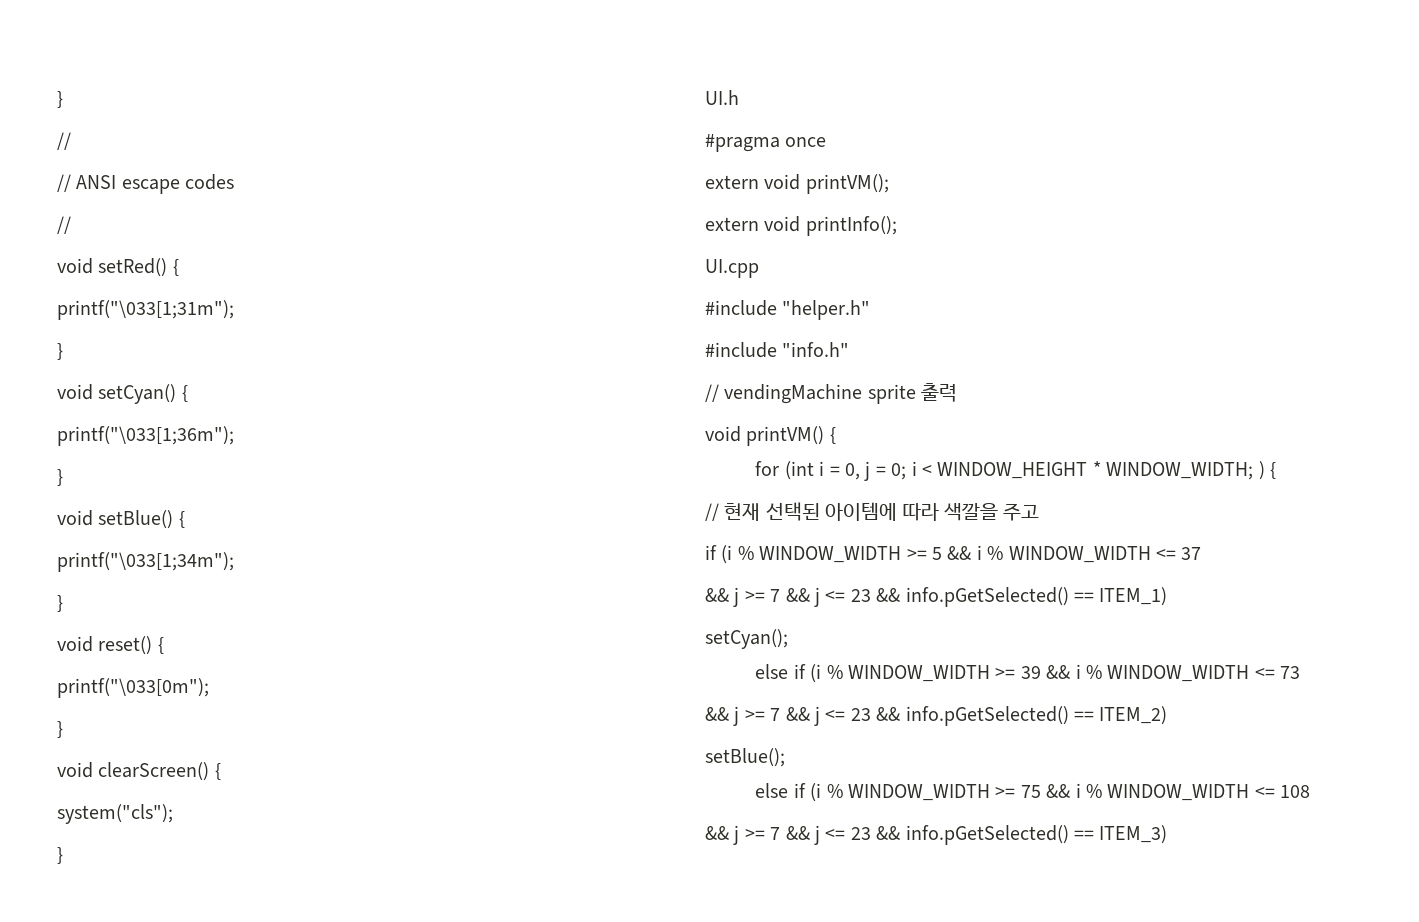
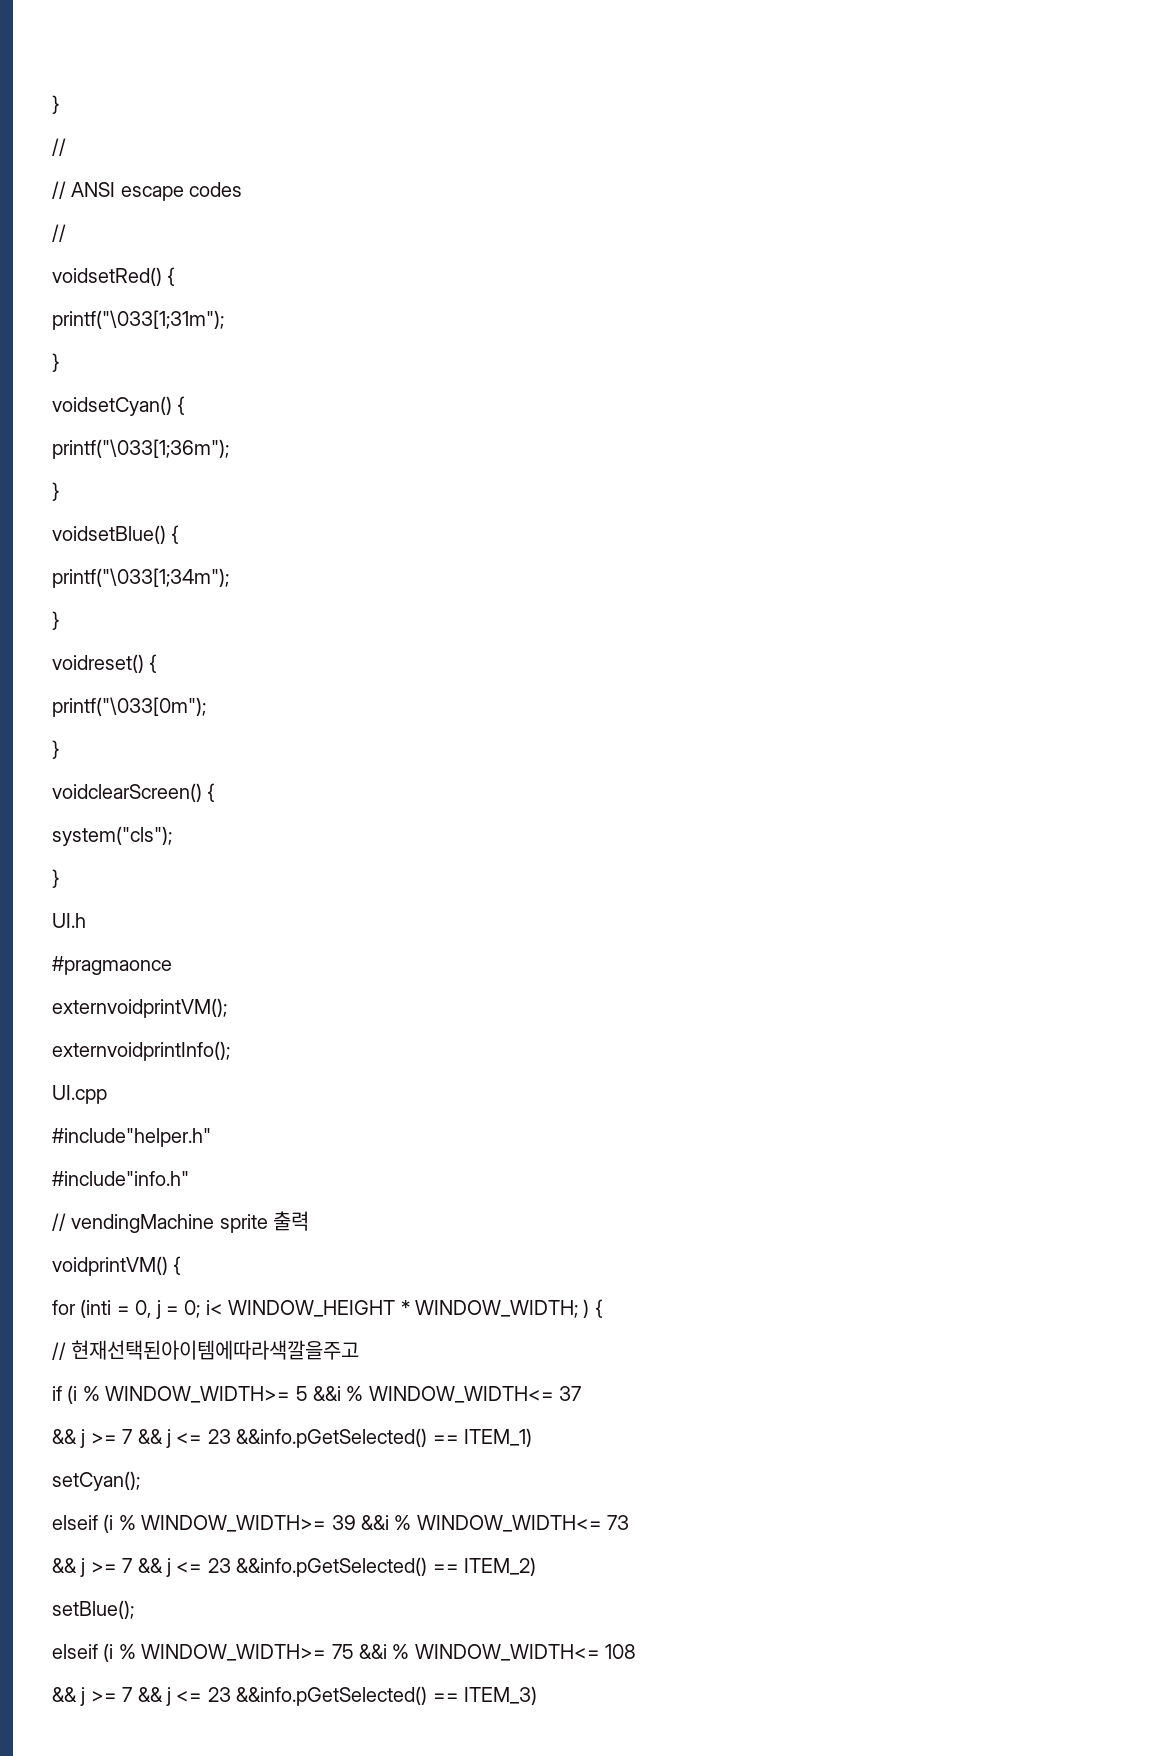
[57,258,168,277] void setRed() -> [52,267,162,286] voidsetRed()
[57,384,177,404] void setCyan() -> [52,396,172,416] voidsetCyan()
[57,510,174,529] void setBlue() -> [52,525,166,544] voidsetBlue()
[57,636,153,655] void reset() -> [52,654,144,673] voidreset()
[57,762,210,781] void clearScreen() -> [52,783,202,802] voidclearScreen()
[705,134,827,152] [705,174,889,194] [705,216,897,236] [705,259,759,278] [705,300,871,320] [705,342,850,358] #pragma once // extern void printVM(); // extern void printInfo(); // UI.cpp // #include "helper.h" // #include "info.h" -> [52,956,172,975] [52,998,227,1018] [52,1041,230,1061] [52,1085,107,1104] [52,1128,211,1147] [52,1171,189,1186] #pragmaonce // externvoidprintVM(); // externvoidprintInfo(); // UI.cpp // #include"helper.h" // #include"info.h"
[705,426,825,446] void printVM() -> [52,1256,168,1276] voidprintVM()
[784,461,825,480] (int i -> [80,1299,112,1318] (inti
[911,461,933,476] i < -> [205,1300,223,1315] i<
[724,502,1040,521] [705,545,1176,564] 현재 선택된 아이템에 따라 색깔을 주고 // if (i % WINDOW_WIDTH >= 5 && i % WINDOW_WIDTH <= -> [71,1340,360,1360] [52,1385,554,1404] 현재선택된아이템에따라색깔을주고 // if (i % WINDOW_WIDTH>= 5 &&i % WINDOW_WIDTH<=
[876,587,1069,607] && info.pGetSelected() -> [236,1428,428,1448] &&info.pGetSelected()
[755,664,1275,683] else if (i % WINDOW_WIDTH >= 39 && i % WINDOW_WIDTH <= -> [52,1514,602,1533] elseif (i % WINDOW_WIDTH>= 39 &&i % WINDOW_WIDTH<=
[876,706,1069,726] && info.pGetSelected() -> [236,1557,428,1577] &&info.pGetSelected()
[755,783,1275,802] else if (i % WINDOW_WIDTH >= 75 && i % WINDOW_WIDTH <= -> [52,1643,600,1662] elseif (i % WINDOW_WIDTH>= 75 &&i % WINDOW_WIDTH<=
[876,825,1069,845] && info.pGetSelected() -> [236,1686,428,1706] &&info.pGetSelected()

